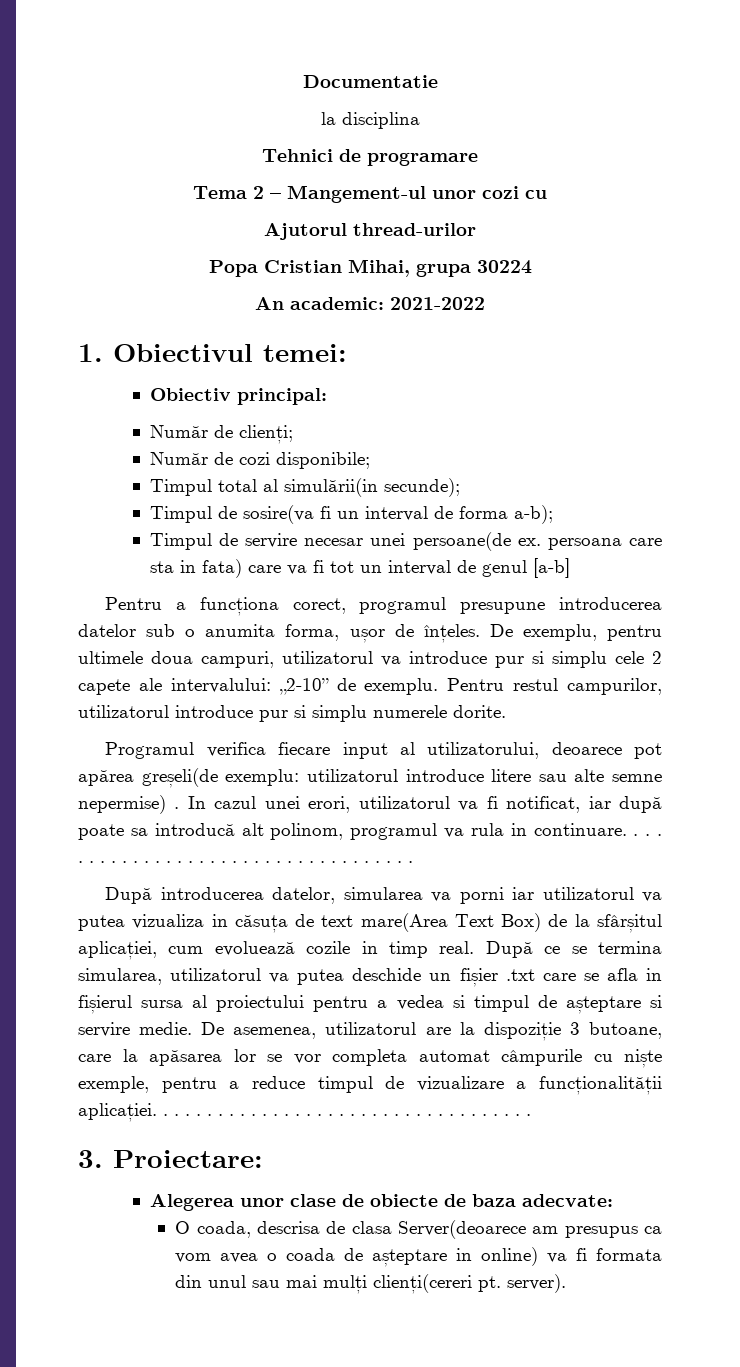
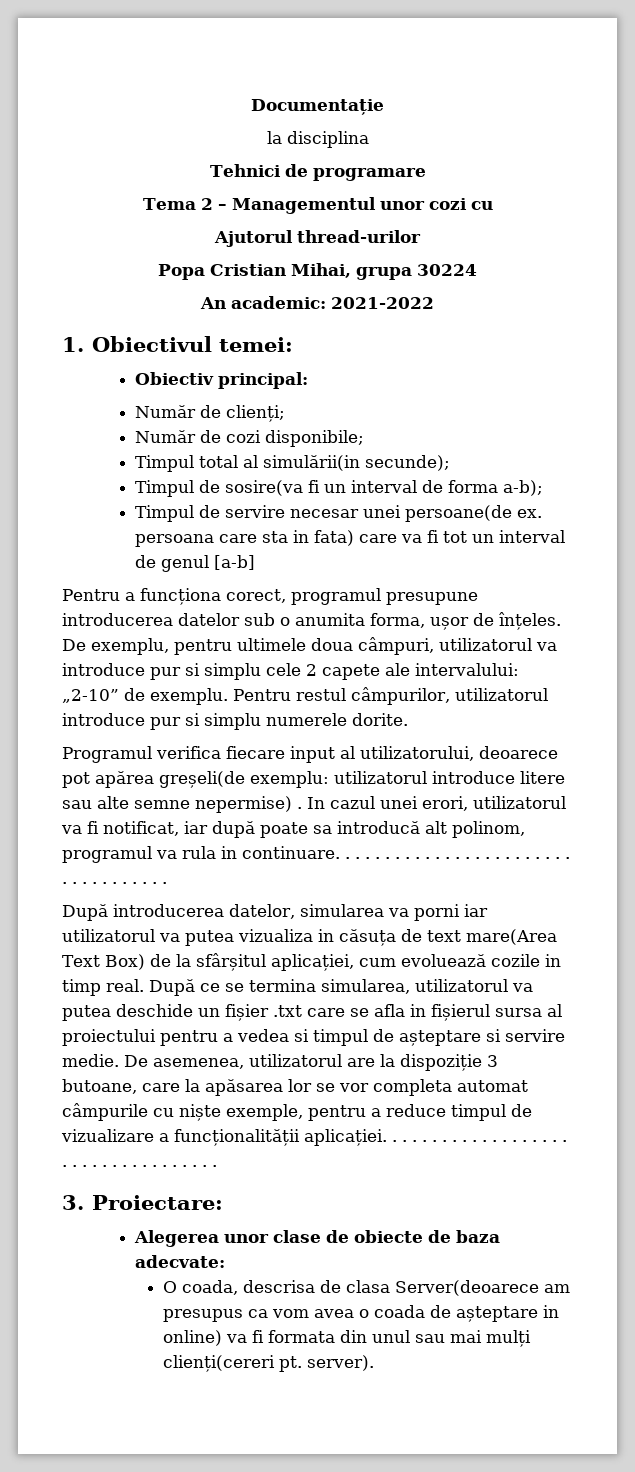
[302,75,438,88] Documentatie -> [251,99,384,115] Documentație
[287,185,426,203] Mangement-ul -> [231,197,376,214] Managementul
[201,651,274,668] campuri, -> [358,637,434,655] câmpuri,
[567,678,662,695] campurilor, -> [351,687,450,705] câmpurilor,

